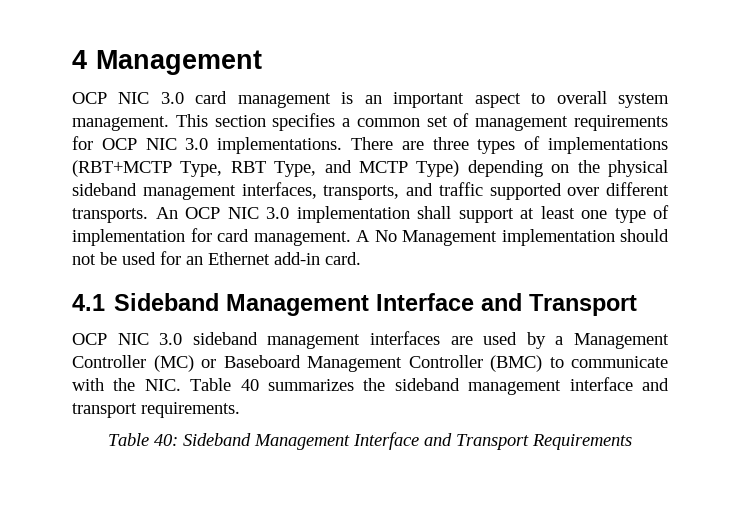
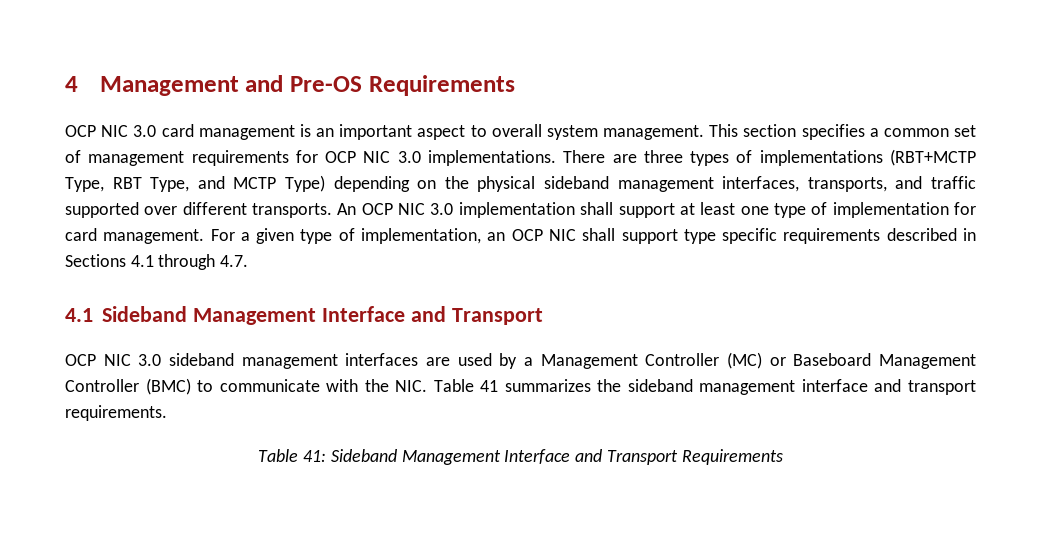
(263, 62) none -> [245,75,515,96] and Pre-OS Requirements
[356,229,669,246] [72,251,361,265] A No Management implementation should not be used for an Ethernet add-in card. -> [210,228,976,244] [65,254,249,270] For a given type of implementation, an OCP NIC shall support type specific requirements described in Sections 4.1 through 4.7.
[240,379,259,391] 40 -> [480,380,499,392] 41
[154,434,178,446] 40: -> [303,450,327,462] 41:

